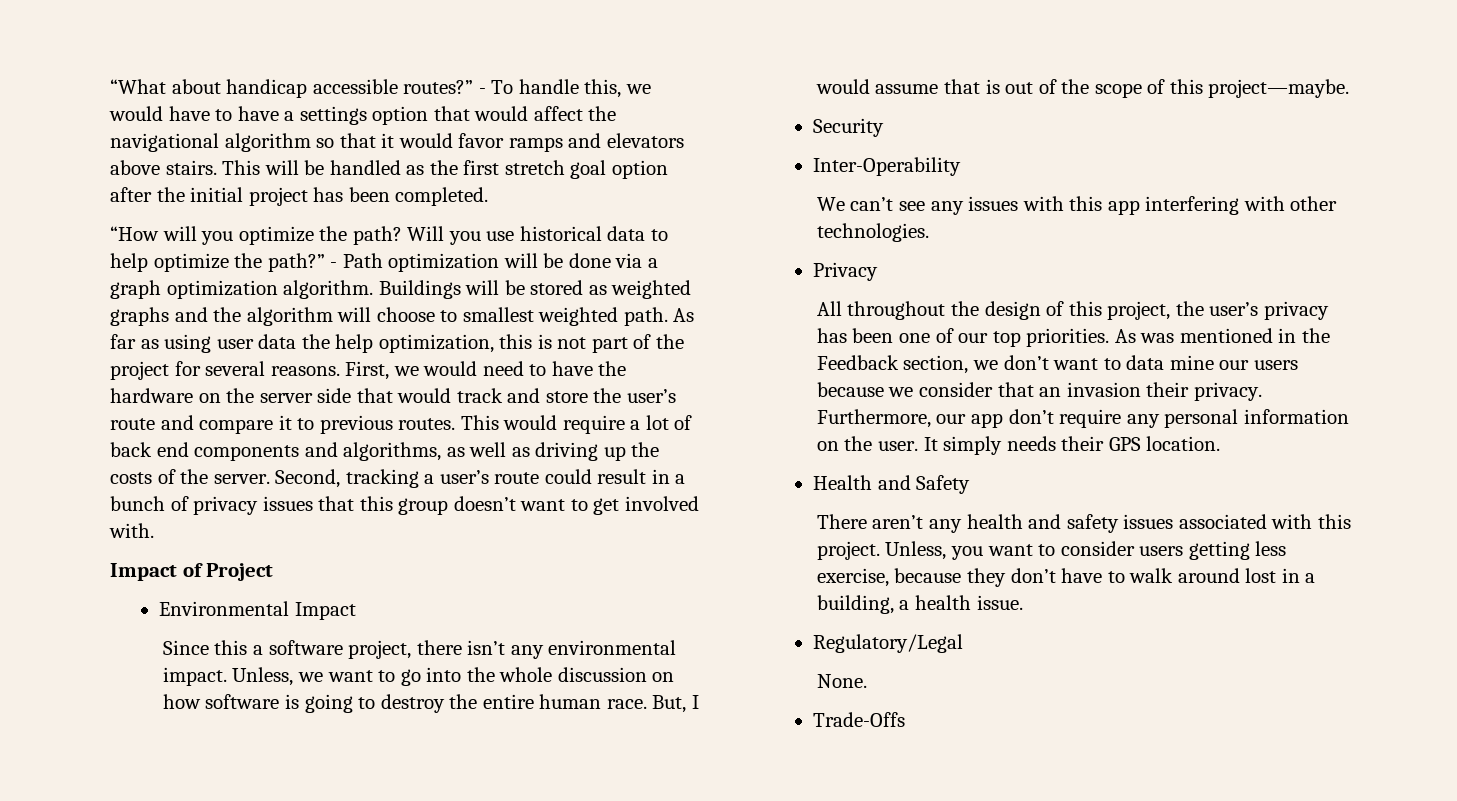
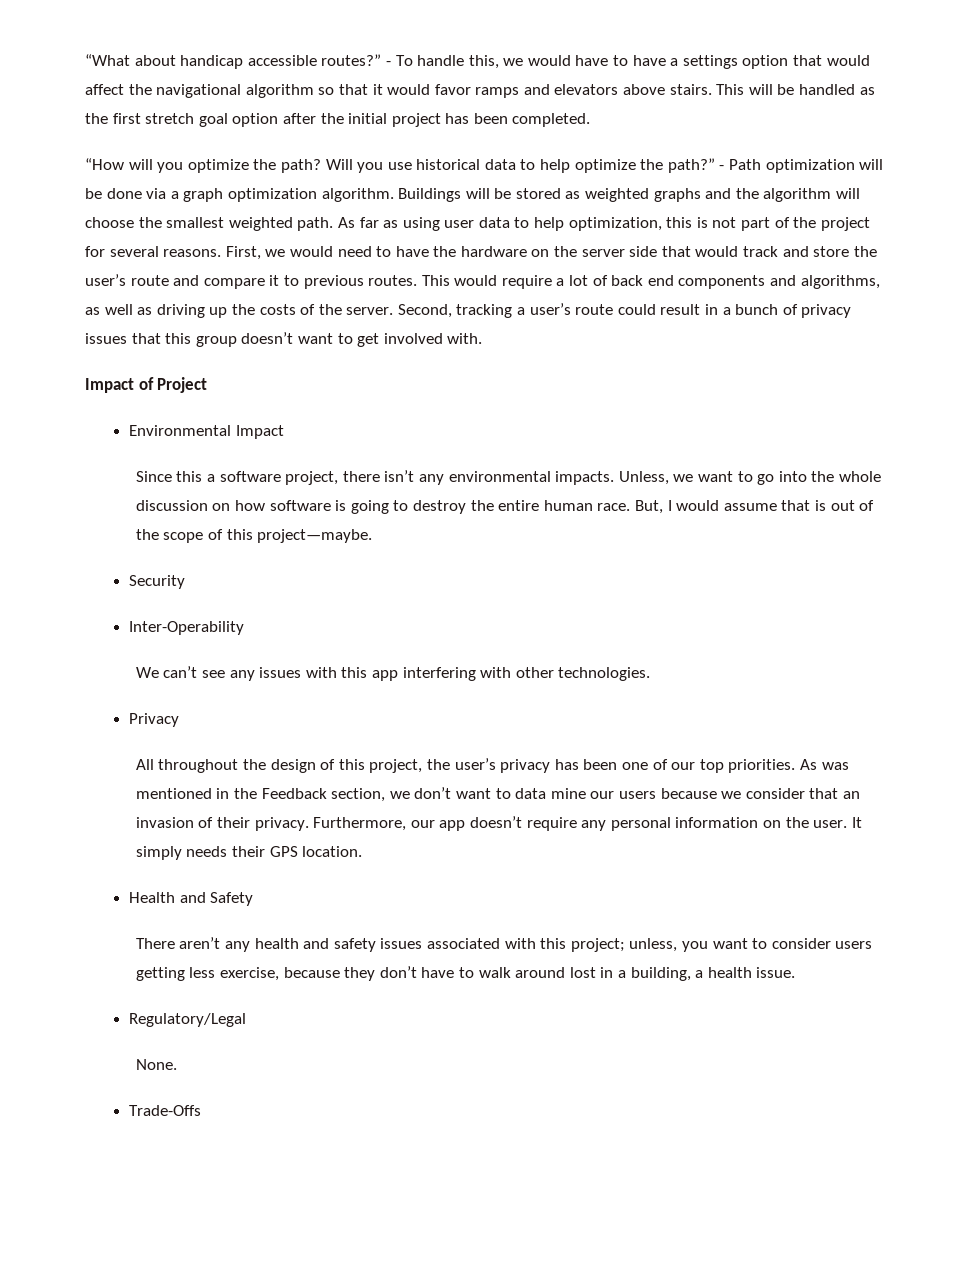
[440,310,458,322] to -> [138,217,162,228] the
[301,334,330,349] the -> [514,217,530,228] to
[162,667,227,686] impact. -> [555,471,615,485] impacts.
(1141, 389) none -> [198,817,214,828] of
[1008,409,1054,424] don’t -> [470,816,523,828] doesn’t
[816,541,947,560] project. Unless, -> [570,938,678,952] project; unless,

